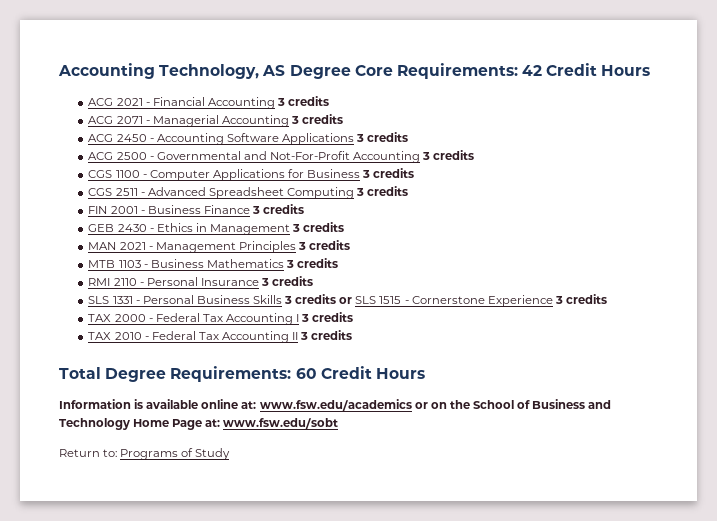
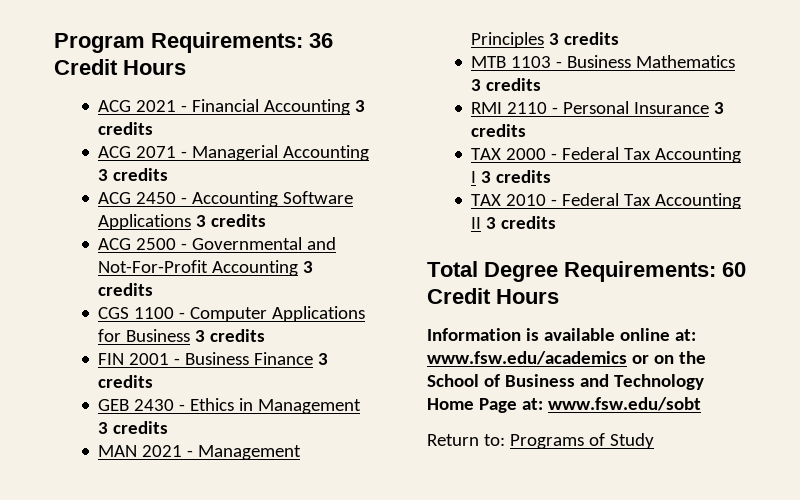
[58,63,543,79] Accounting Technology, AS Degree Core Requirements: 42 -> [54,32,333,53] Program Requirements: 36
[88,186,409,199] // CGS 2511 - Advanced Spreadsheet Computing 3 credits -> (266, 335) none
[88,294,607,307] // SLS 1331 - Personal Business Skills 3 credits or SLS 1515 - Cornerstone Experience 3 credits -> (527, 130) none

